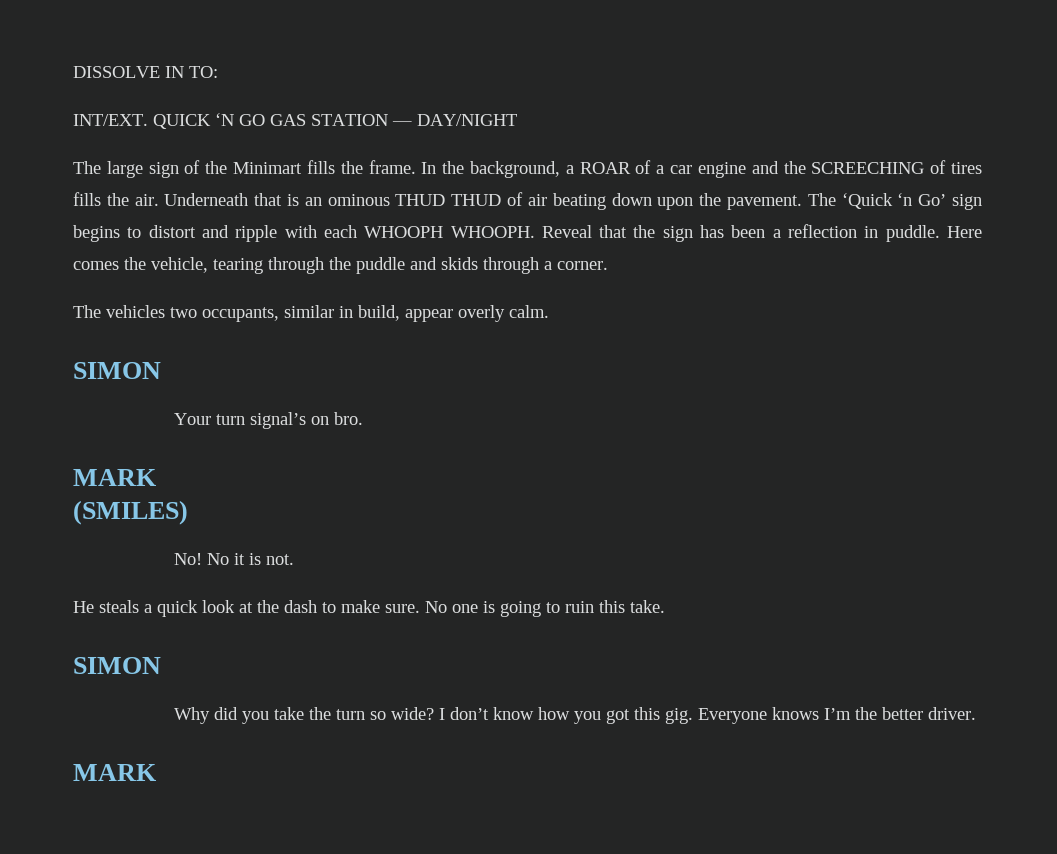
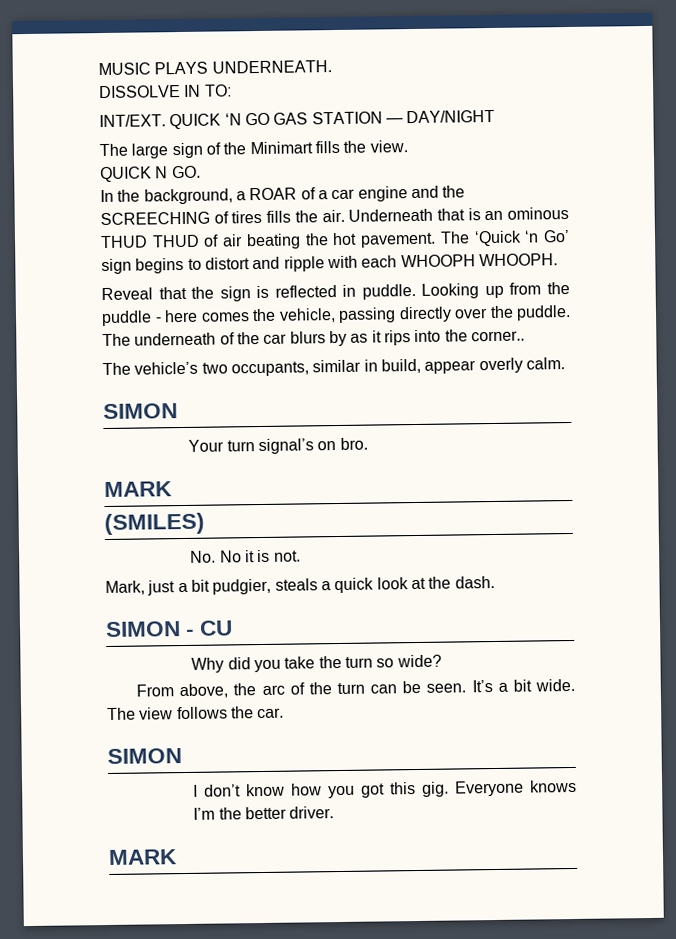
(73, 72) none -> [98,60,332,76] MUSIC PLAYS UNDERNEATH. //
[368,160,416,174] frame. -> [369,140,408,153] [100,165,201,183] view. // QUICK N GO. //
[611,193,722,210] down upon the -> [304,232,358,246] the hot
(535, 232) none -> (558, 260) //
[700,224,982,242] [73,257,608,274] [73,305,165,318] has been a reflection in puddle. Here comes the vehicle, tearing through the puddle and skids through a corner. // The vehicles -> [256,281,571,300] [101,304,571,327] [102,329,525,347] [102,361,199,376] is reflected in puddle. Looking up from the puddle - here comes the vehicle, passing directly over the puddle. The underneath of the car blurs by as it rips into the corner.. // The vehicle’s
[174,553,203,565] No! -> [190,550,217,563] No.
[73,601,94,613] He -> [105,578,272,596] Mark, just a bit pudgier,
[284,600,665,617] [73,657,161,674] dash to make sure. No one is going to ruin this take. // SIMON -> [454,575,495,589] [105,620,234,638] dash. // SIMON - CU
(435, 713) none -> [136,678,575,699] [107,706,285,721] [107,748,182,764] // From above, the arc of the turn can be seen. It’s a bit wide. The view follows the car. // SIMON //

